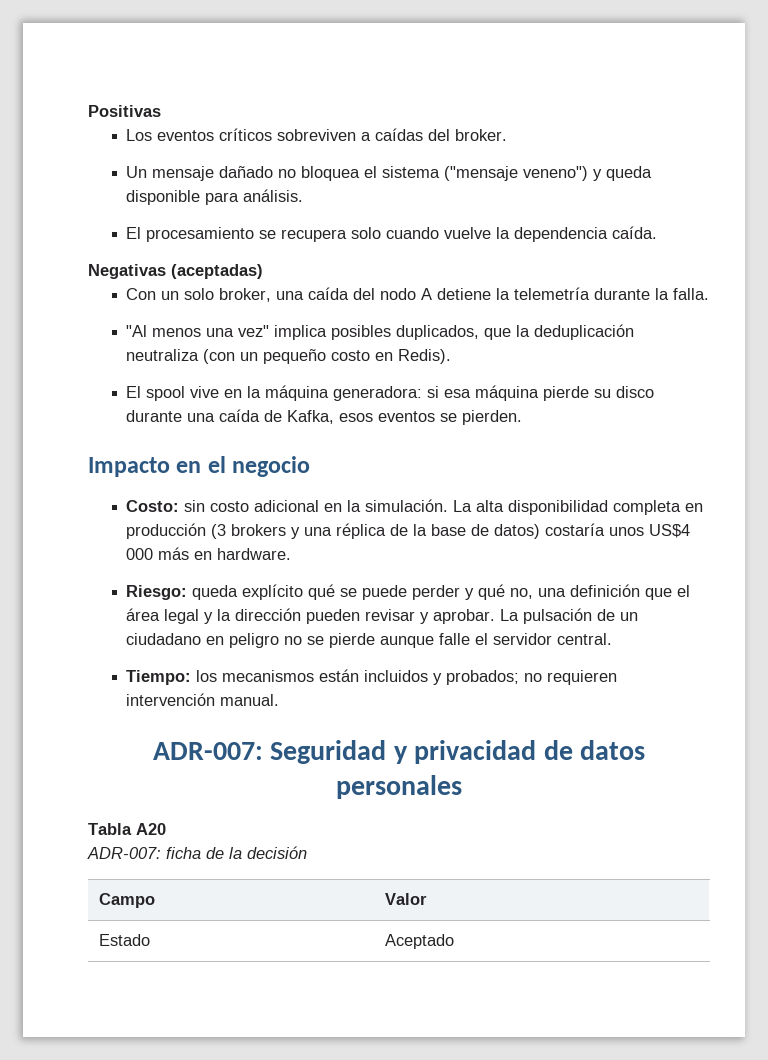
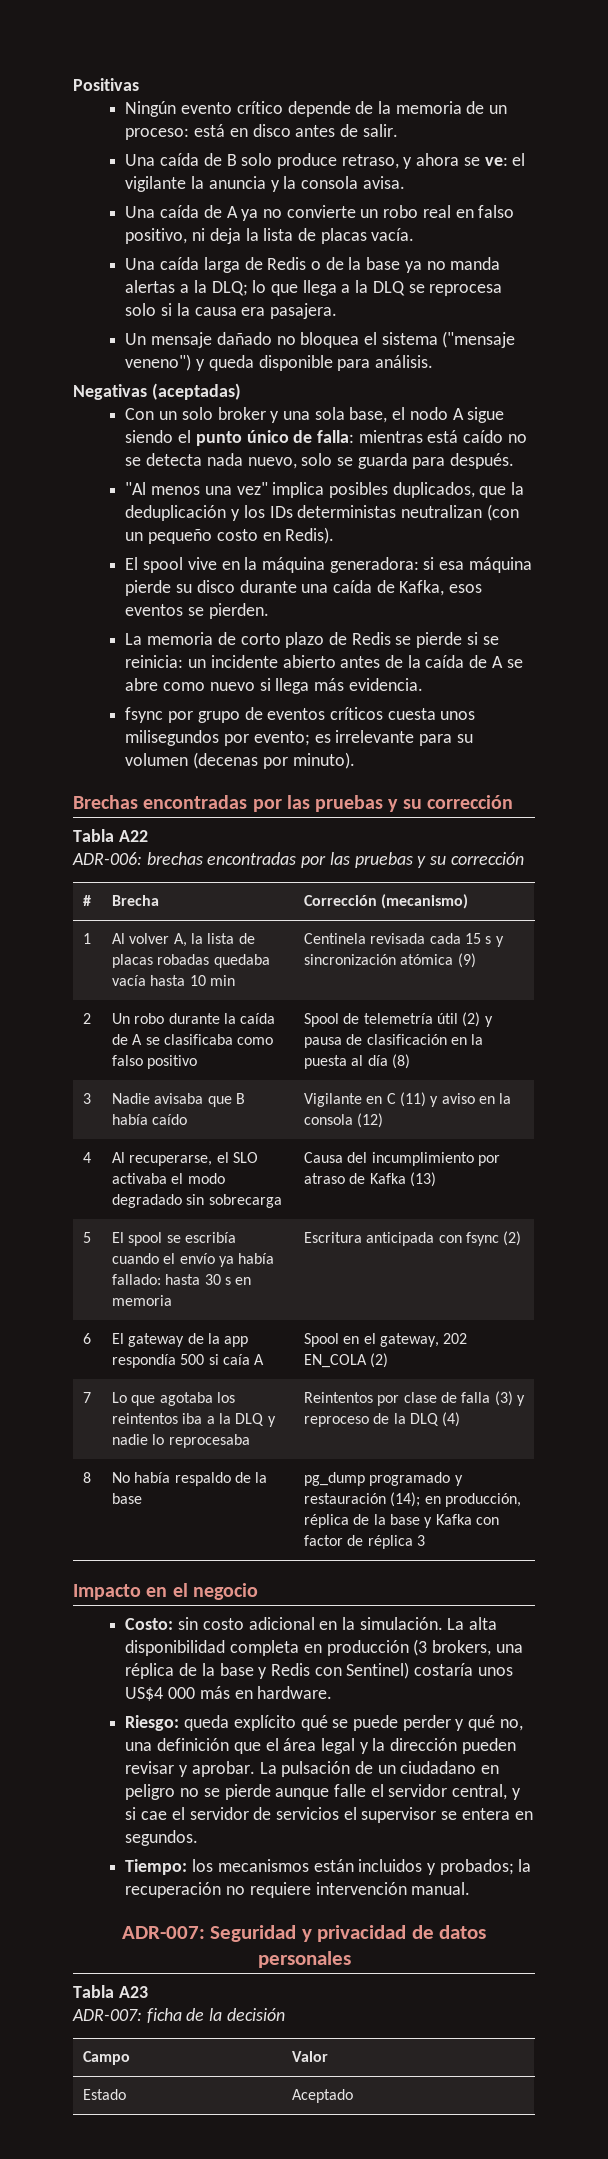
[126,128,508,141] Los eventos críticos sobreviven a caídas del broker. -> [125,101,508,117] [125,124,398,140] [125,153,526,169] [125,176,405,192] [125,205,515,221] [125,228,415,244] [125,257,501,273] [125,280,503,296] [125,303,337,319] Ningún evento crítico depende de la memoria de un proceso: está en disco antes de salir. // Una caída de B solo produce retraso, y ahora se ve: el vigilante la anuncia y la consola avisa. // Una caída de A ya no convierte un robo real en falso positivo, ni deja la lista de placas vacía. // Una caída larga de Redis o de la base ya no manda alertas a la DLQ; lo que llega a la DLQ se reprocesa solo si la causa era pasajera.
[126,226,658,242] // El procesamiento se recupera solo cuando vuelve la dependencia caída. -> (433, 361) none
[219,287,710,302] broker, una caída del nodo A detiene la telemetría durante la falla. -> [217,407,505,423] [125,430,527,446] [125,453,515,469] broker y una sola base, el nodo A sigue siendo el punto único de falla: mientras está caído no se detecta nada nuevo, solo se guarda para después.
[126,349,200,361] neutraliza -> [231,505,482,521] y los IDs deterministas neutralizan
(523, 417) none -> [125,632,499,648] [125,655,523,668] [125,678,423,694] [125,707,476,723] [125,730,473,746] [125,752,355,769] [73,795,513,812] [73,829,148,842] [72,852,524,868] [83,895,92,906] [112,895,160,906] [304,894,469,909] [83,933,92,944] [112,933,255,947] [112,954,270,968] [112,975,236,986] [304,933,504,947] [304,953,476,968] [83,1013,92,1024] [112,1013,276,1024] [112,1034,274,1045] [112,1055,198,1069] [304,1012,493,1027] [304,1034,484,1048] [304,1054,411,1069] [83,1093,92,1104] [112,1093,246,1107] [112,1114,188,1125] [304,1092,512,1107] [304,1113,384,1128] [83,1152,92,1163] [112,1152,259,1166] [112,1173,225,1184] [112,1194,282,1208] [304,1152,501,1166] [304,1172,437,1187] [83,1232,92,1243] [112,1232,237,1246] [112,1253,275,1267] [112,1274,252,1285] [112,1295,173,1306] [304,1231,522,1246] [83,1333,92,1344] [112,1333,249,1347] [112,1354,265,1368] [304,1333,468,1347] [304,1353,389,1368] [83,1392,92,1403] [112,1392,236,1406] [112,1413,276,1427] [112,1434,250,1448] [304,1391,526,1406] [304,1412,461,1427] [83,1472,92,1483] [112,1472,268,1486] [112,1493,143,1504] [304,1472,463,1486] [304,1492,522,1507] [304,1514,500,1528] [304,1535,426,1549] // La memoria de corto plazo de Redis se pierde si se reinicia: un incidente abierto antes de la caída de A se abre como nuevo si llega más evidencia. // fsync por grupo de eventos críticos cuesta unos milisegundos por evento; es irrelevante para su volumen (decenas por minuto). // Brechas encontradas por las pruebas y su corrección // Tabla A22 // ADR-006: brechas encontradas por las pruebas y su corrección // # | Brecha | Corrección (mecanismo) // 1 | Al volver A, la lista de placas robadas quedaba vacía hasta 10 min | Centinela revisada cada 15 s y sincronización atómica (9) // 2 | Un robo durante la caída de A se clasificaba como falso positivo | Spool de telemetría útil (2) y pausa de clasificación en la puesta al día (8) // 3 | Nadie avisaba que B había caído | Vigilante en C (11) y aviso en la consola (12) // 4 | Al recuperarse, el SLO activaba el modo degradado sin sobrecarga | Causa del incumplimiento por atraso de Kafka (13) // 5 | El spool se escribía cuando el envío ya había fallado: hasta 30 s en memoria | Escritura anticipada con fsync (2) // 6 | El gateway de la app respondía 500 si caía A | Spool en el gateway, 202 EN_COLA (2) // 7 | Lo que agotaba los reintentos iba a la DLQ y nadie lo reprocesaba | Reintentos por clase de falla (3) y reproceso de la DLQ (4) // 8 | No había respaldo de la base | pg_dump programado y restauración (14); en producción, réplica de la base y Kafka con factor de réplica 3
[231,524,301,539] brokers y -> [431,1640,491,1656] brokers,
[471,524,541,539] de datos) -> [258,1662,410,1679] y Redis con Sentinel)
[557,633,613,645] central. -> [452,1784,521,1800] [125,1807,533,1823] [125,1830,199,1846] central, y si cae el servidor de servicios el supervisor se entera en segundos.
[524,670,618,685] no requieren -> [518,1859,532,1872] [125,1882,311,1898] la recuperación no requiere
[136,823,166,835] A20 -> [118,1986,148,1998] A23

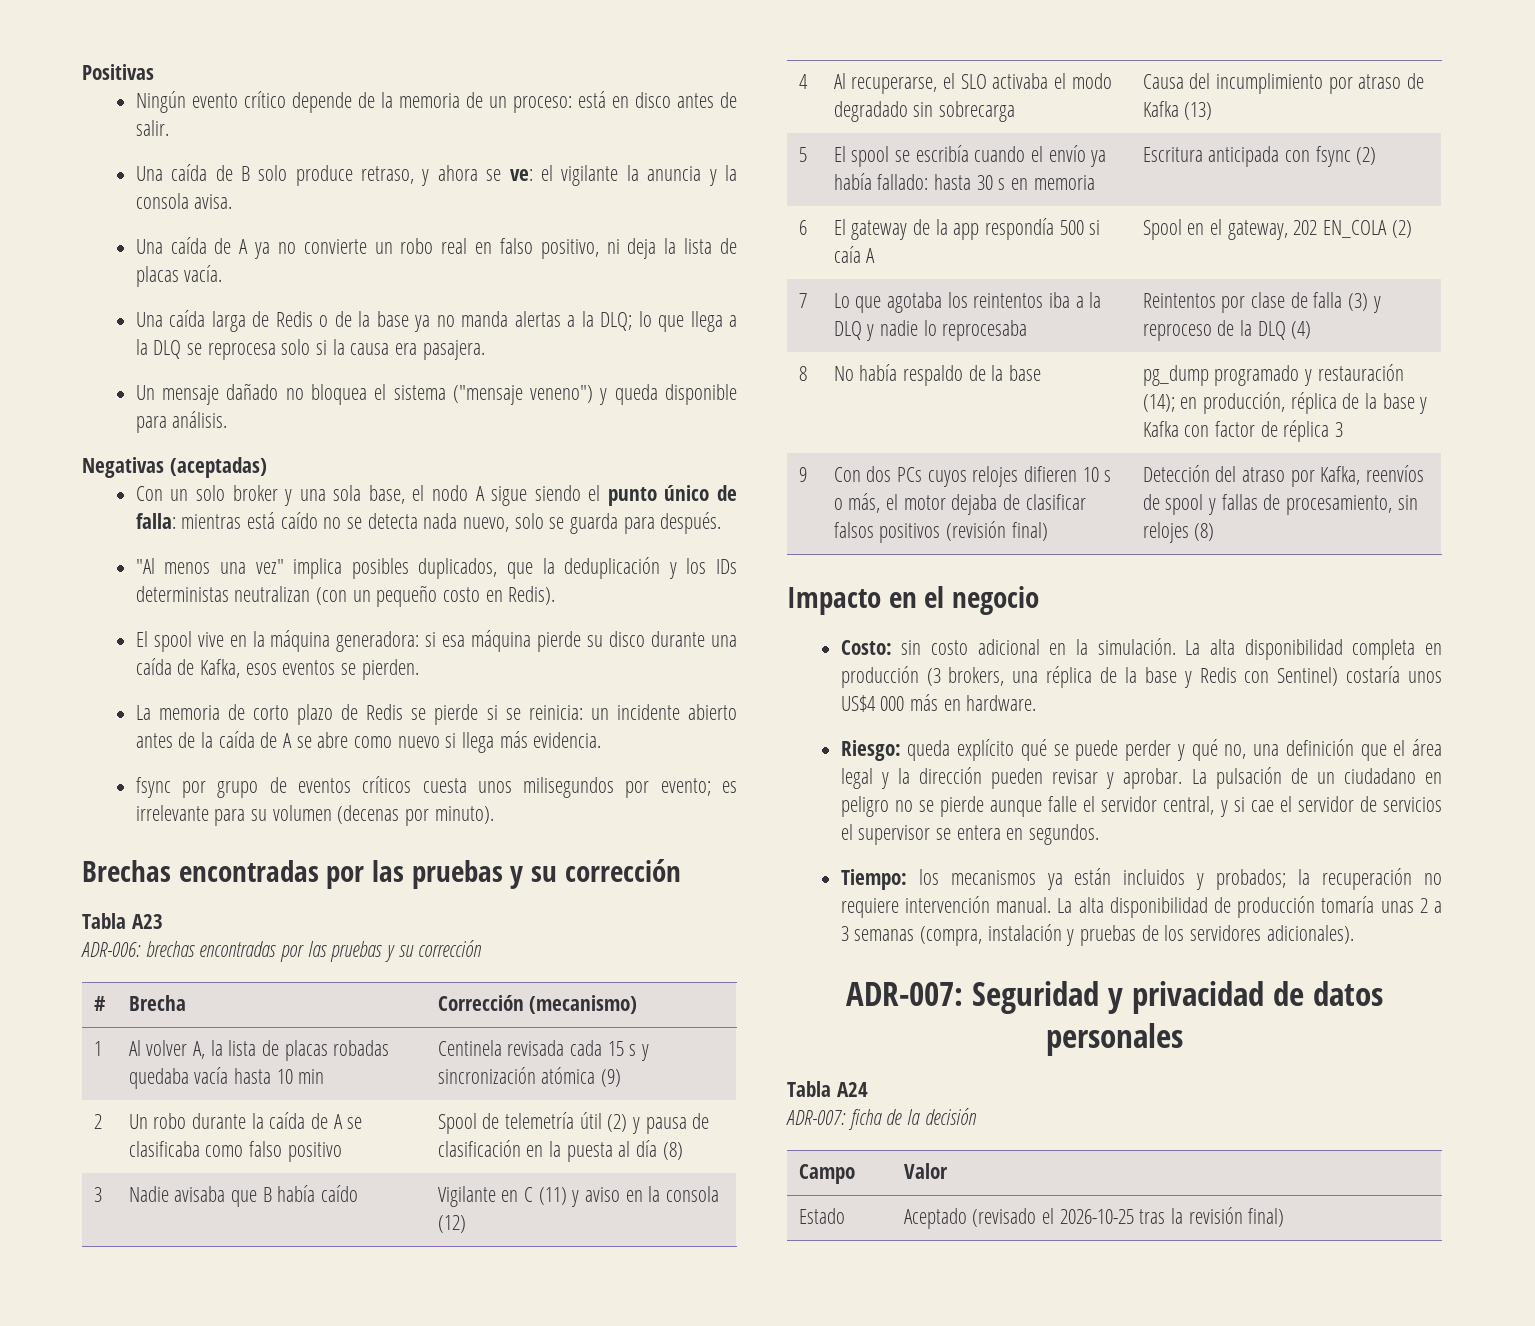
[118,830,148,842] A22 -> [131,914,163,929] A23
(426, 1540) none -> [798,467,807,482] [833,466,1112,487] [833,493,1086,515] [833,521,1048,543] [1142,465,1425,487] [1142,494,1418,515] [1142,522,1215,543] // 9 | Con dos PCs cuyos relojes difieren 10 s o más, el motor dejaba de clasificar falsos positivos (revisión final) | Detección del atraso por Kafka, reenvíos de spool y fallas de procesamiento, sin relojes (8)
(309, 1865) none -> [1046,873,1063,890] ya
(471, 1888) none -> [1057,896,1442,918] [840,924,1354,946] La alta disponibilidad de producción tomaría unas 2 a 3 semanas (compra, instalación y pruebas de los servidores adicionales).
[118,1986,148,1998] A23 -> [836,1082,868,1097] A24
(354, 2096) none -> [972,1207,1285,1227] (revisado el 2026-10-25 tras la revisión final)

